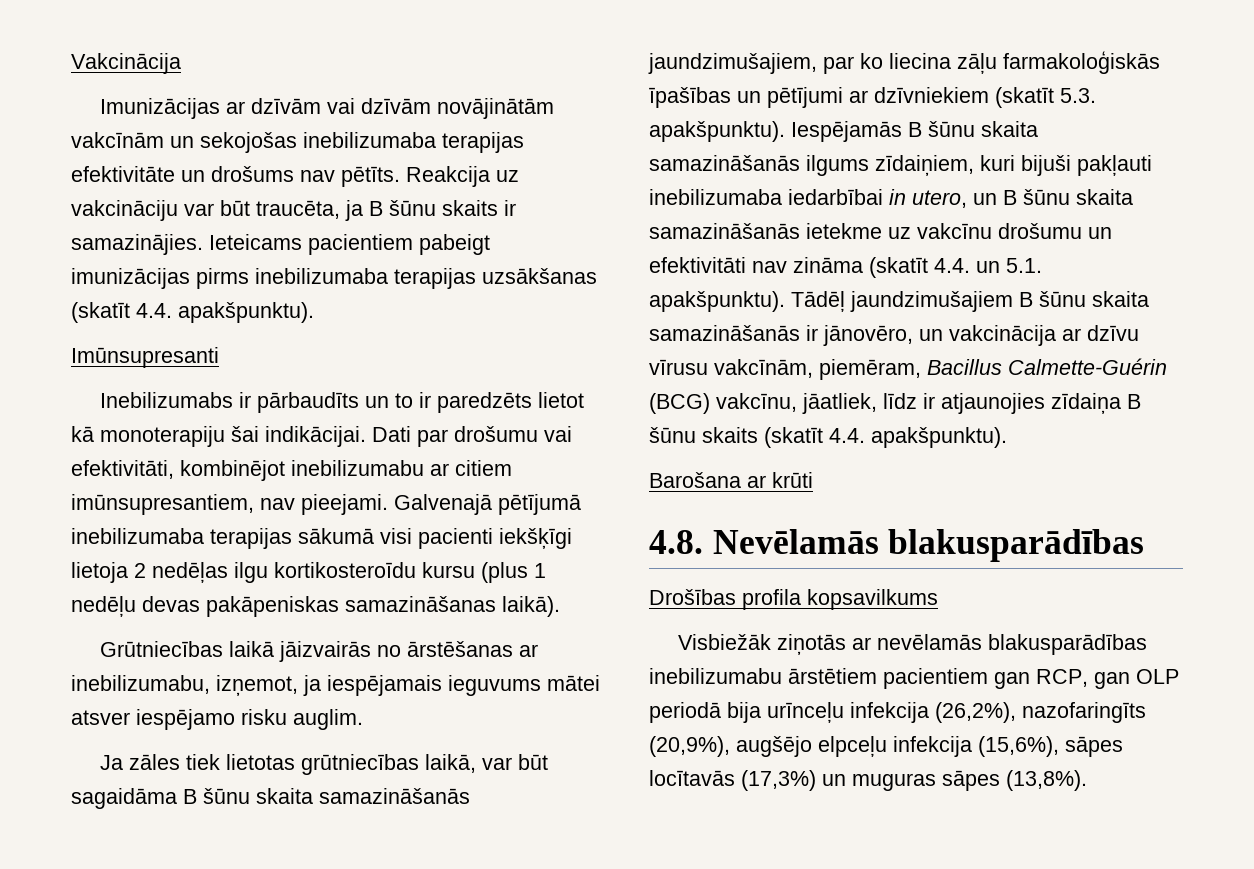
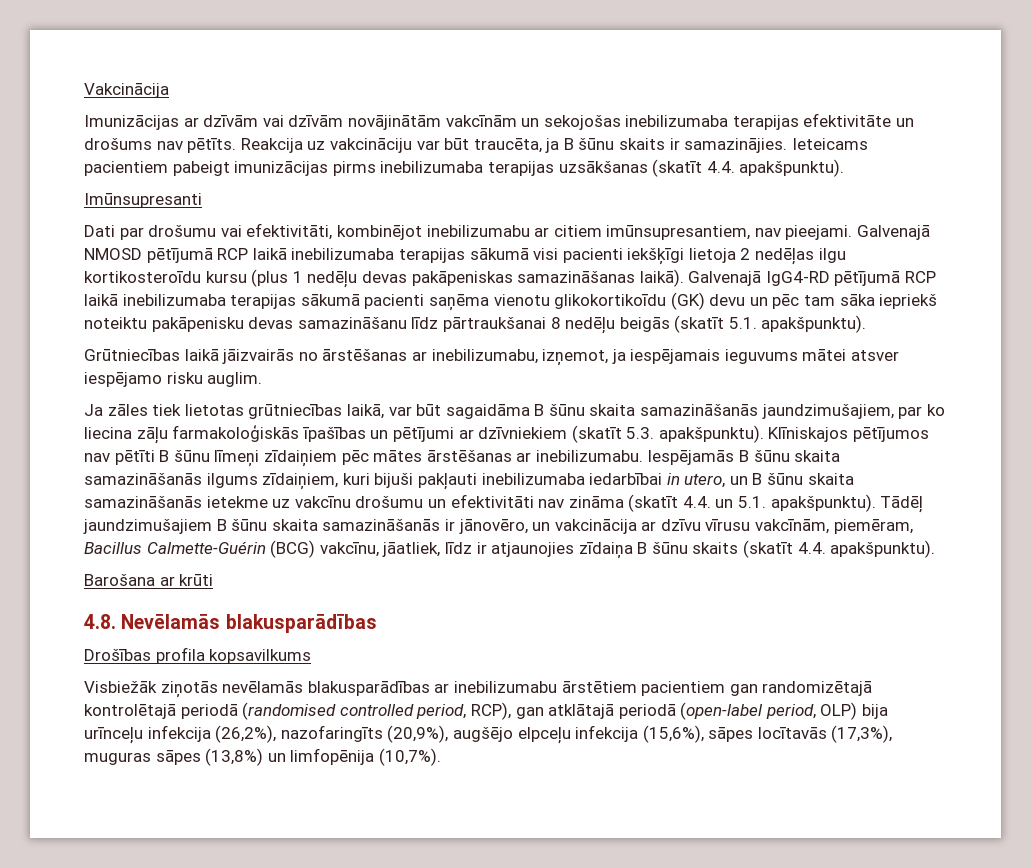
[100,392,585,413] [71,426,366,447] Inebilizumabs ir pārbaudīts un to ir paredzēts lietot kā monoterapiju šai indikācijai. -> (202, 200) none
[498,494,581,515] pētījumā -> [84,248,287,263] NMOSD pētījumā RCP laikā
(560, 606) none -> [688,271,937,286] [84,292,938,311] [84,315,867,334] Galvenajā IgG4-RD pētījumā RCP laikā inebilizumaba terapijas sākumā pacienti saņēma vienotu glikokortikoīdu (GK) devu un pēc tam sāka iepriekš noteiktu pakāpenisku devas samazināšanu līdz pārtraukšanai 8 nedēļu beigās (skatīt 5.1. apakšpunktu).
(785, 131) none -> [768,427,930,442] [84,450,643,467] Klīniskajos pētījumos nav pētīti B šūnu līmeņi zīdaiņiem pēc mātes ārstēšanas ar inebilizumabu.
[852,637,872,650] ar -> (218, 689) none
(1148, 644) none -> [434,683,450,693] ar
[1036,669,1179,689] [649,702,721,723] RCP, gan OLP periodā -> [762,681,873,696] [84,702,858,720] randomizētajā kontrolētajā periodā (randomised controlled period, RCP), gan atklātajā periodā (open-label period, OLP)
[741,770,1087,791] (17,3%) un muguras sāpes (13,8%). -> [831,725,893,743] [84,748,441,766] (17,3%), muguras sāpes (13,8%) un limfopēnija (10,7%).

